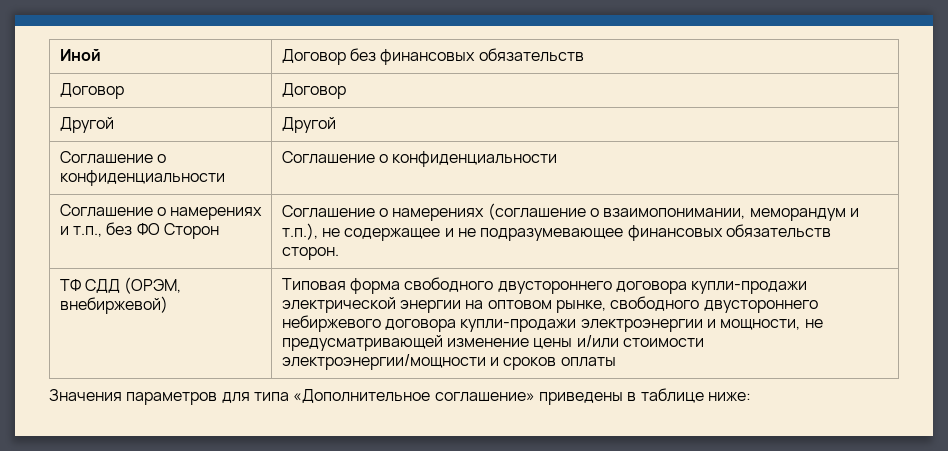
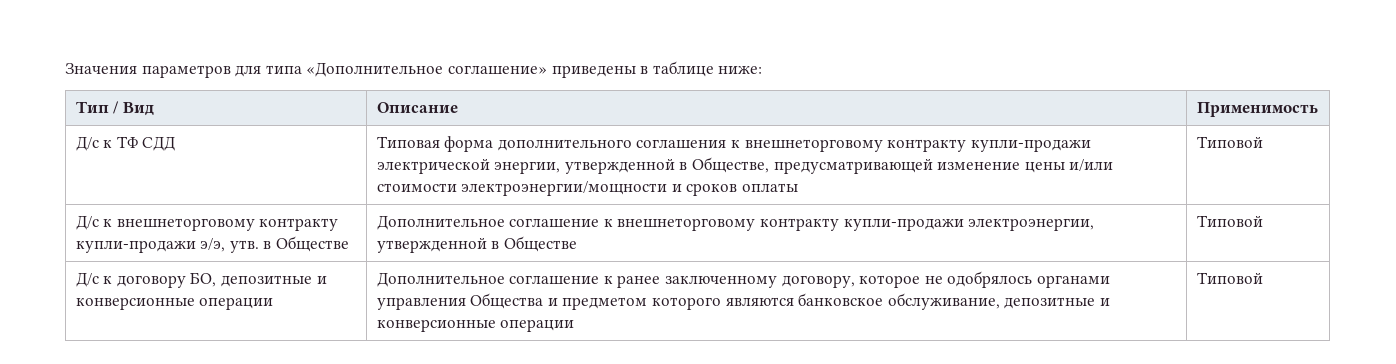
[59,49,101,61] [281,48,584,65] [59,83,124,99] [281,83,346,99] [59,117,114,133] [281,117,336,133] [59,151,166,164] [59,170,225,186] [281,151,558,167] [59,204,263,220] [59,222,219,239] [281,203,859,221] [281,223,831,241] [281,247,339,260] [59,277,182,294] [59,296,168,314] [281,277,808,294] [281,296,818,313] [281,315,823,332] [281,335,704,351] [281,354,616,370] Иной | Договор без финансовых обязательств // Договор | Договор // Другой | Другой // Соглашение о конфиденциальности | Соглашение о конфиденциальности // Соглашение о намерениях и т.п., без ФО Сторон | Соглашение о намерениях (соглашение о взаимопонимании, меморандум и т.п.), не содержащее и не подразумевающее финансовых обязательств сторон. // ТФ СДД (ОРЭМ, внебиржевой) | Типовая форма свободного двустороннего договора купли-продажи электрической энергии на оптовом рынке, свободного двустороннего небиржевого договора купли-продажи электроэнергии и мощности, не предусматривающей изменение цены и/или стоимости электроэнергии/мощности и сроков оплаты // -> (65, 68) none
(751, 396) none -> [75,101,154,116] [376,102,458,113] [1196,102,1318,117] [75,136,176,151] [376,136,1091,152] [376,157,1114,174] [376,181,799,196] [1196,136,1263,148] [75,215,339,231] [75,236,350,253] [376,215,1095,231] [376,236,577,253] [1196,215,1263,227] [75,272,327,288] [75,297,274,310] [376,271,1111,288] [376,293,1111,310] [376,319,575,332] [1196,272,1263,284] // Тип / Вид | Описание | Применимость // Д/с к ТФ СДД | Типовая форма дополнительного соглашения к внешнеторговому контракту купли-продажи электрической энергии, утвержденной в Обществе, предусматривающей изменение цены и/или стоимости электроэнергии/мощности и сроков оплаты | Типовой // Д/с к внешнеторговому контракту купли-продажи э/э, утв. в Обществе | Дополнительное соглашение к внешнеторговому контракту купли-продажи электроэнергии, утвержденной в Обществе | Типовой // Д/с к договору БО, депозитные и конверсионные операции | Дополнительное соглашение к ранее заключенному договору, которое не одобрялось органами управления Общества и предметом которого являются банковское обслуживание, депозитные и конверсионные операции | Типовой

